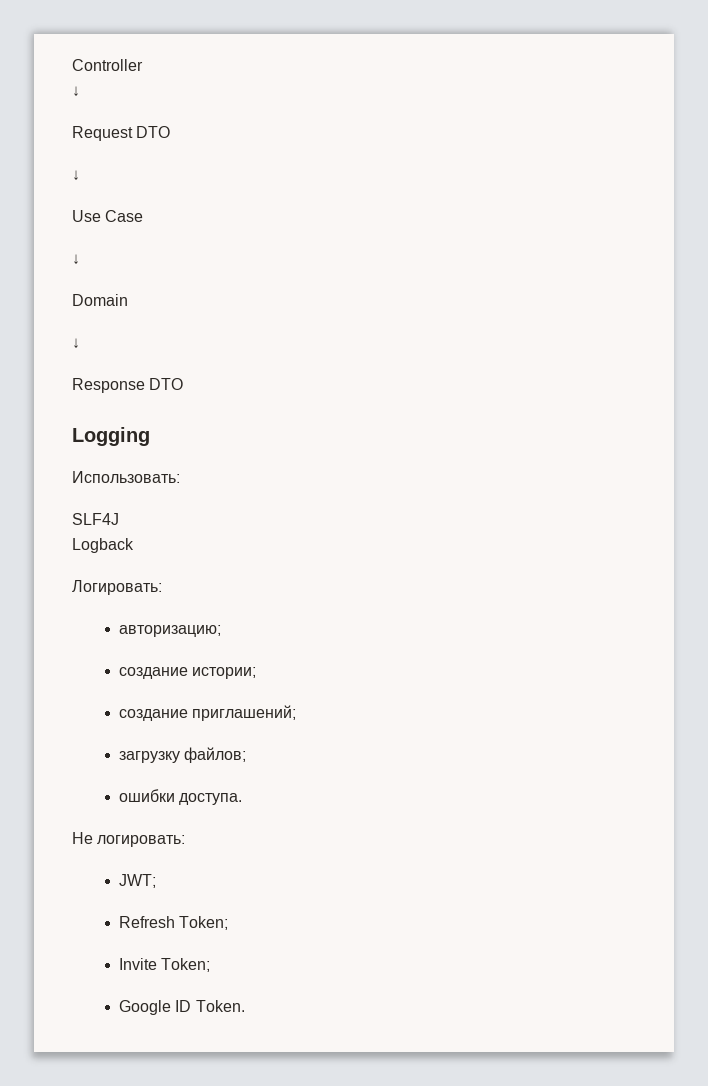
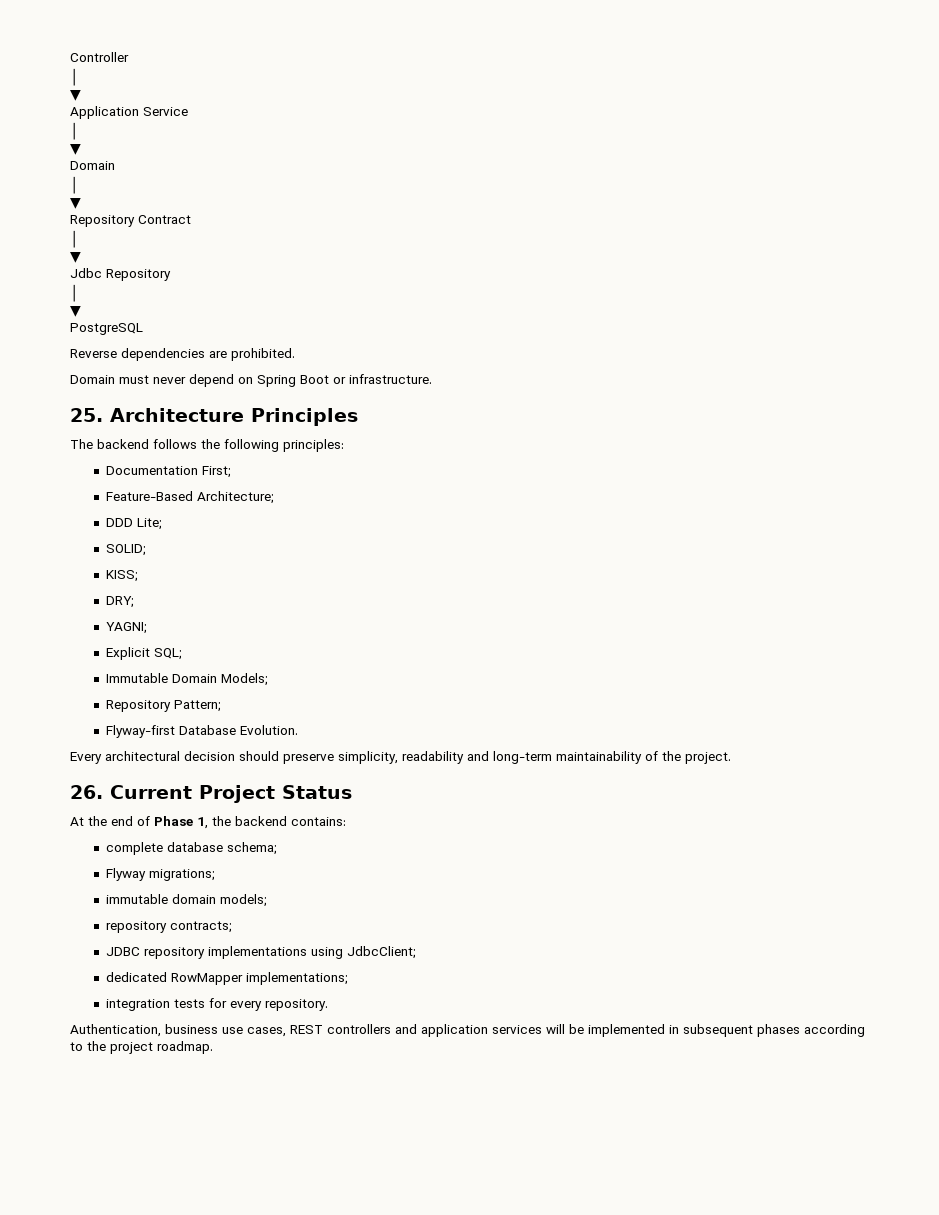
[72,86,80,96] [72,126,171,141] [72,170,80,180] [72,210,144,222] [72,254,80,264] [72,294,128,306] [72,338,80,348] [72,378,184,393] [72,427,150,446] [72,471,180,483] [72,513,119,525] [72,538,134,553] [72,580,162,595] [119,625,222,637] [119,667,257,679] [119,705,297,721] [119,747,247,763] [119,789,243,805] [72,832,186,847] [119,874,157,888] [119,916,229,930] [119,958,211,972] [119,1000,245,1015] ↓ // Request DTO // ↓ // Use Case // ↓ // Domain // ↓ // Response DTO // Logging // Использовать: // SLF4J // Logback // Логировать: // авторизацию; // создание истории; // создание приглашений; // загрузку файлов; // ошибки доступа. // Не логировать: // JWT; // Refresh Token; // Invite Token; // Google ID Token. -> [70,68,78,86] [70,90,81,101] [70,106,188,119] [70,122,78,140] [70,144,81,155] [70,161,115,170] [70,176,78,194] [70,198,81,209] [70,215,191,227] [70,230,78,248] [70,252,81,263] [70,268,171,281] [70,284,78,302] [70,306,81,317] [70,323,143,335] [70,348,295,361] [70,374,432,387] [70,408,358,426] [70,439,344,452] [105,466,231,478] [105,491,274,504] [105,518,162,530] [105,544,146,556] [105,570,138,582] [105,596,134,608] [105,622,147,634] [105,647,182,660] [105,673,268,686] [105,700,221,712] [105,725,298,738] [70,751,731,764] [70,785,352,803] [70,816,346,829] [105,842,277,855] [105,868,215,881] [105,894,267,907] [105,921,232,933] [105,946,416,959] [105,972,348,985] [105,998,328,1011] [70,1024,865,1037] [70,1041,213,1054] │ // ▼ // Application Service // │ // ▼ // Domain // │ // ▼ // Repository Contract // │ // ▼ // Jdbc Repository // │ // ▼ // PostgreSQL // Reverse dependencies are prohibited. // Domain must never depend on Spring Boot or infrastructure. // 25. Architecture Principles // The backend follows the following principles: // Documentation First; // Feature-Based Architecture; // DDD Lite; // SOLID; // KISS; // DRY; // YAGNI; // Explicit SQL; // Immutable Domain Models; // Repository Pattern; // Flyway-first Database Evolution. // Every architectural decision should preserve simplicity, readability and long-term maintainability of the project. // 26. Current Project Status // At the end of Phase 1, the backend contains: // complete database schema; // Flyway migrations; // immutable domain models; // repository contracts; // JDBC repository implementations using JdbcClient; // dedicated RowMapper implementations; // integration tests for every repository. // Authentication, business use cases, REST controllers and application services will be implemented in subsequent phases according to the project roadmap.

